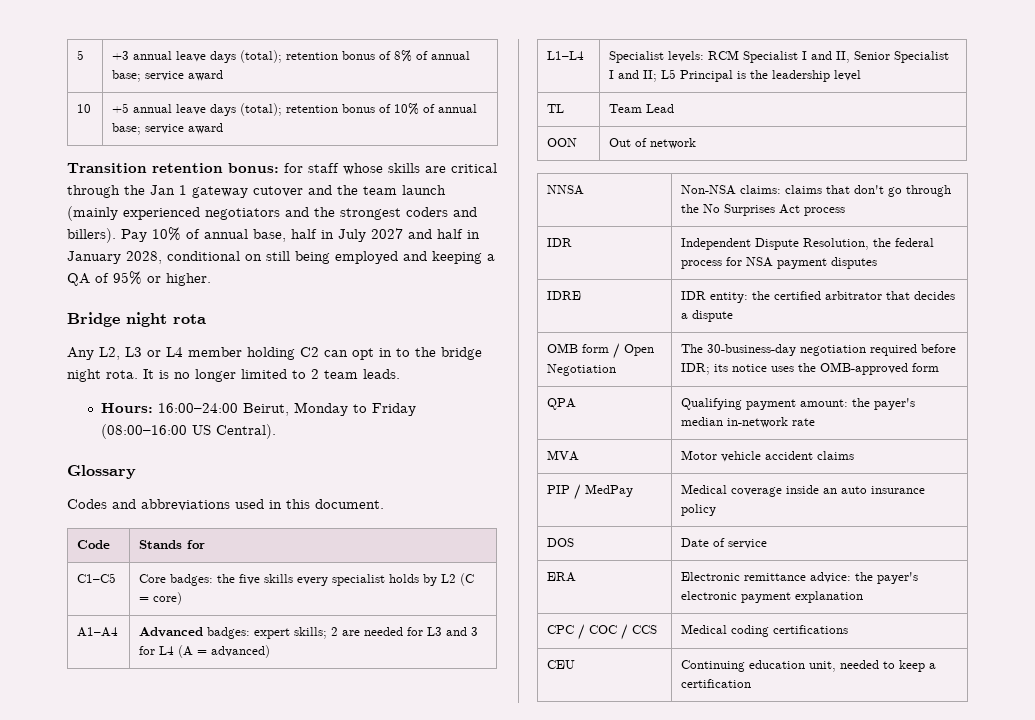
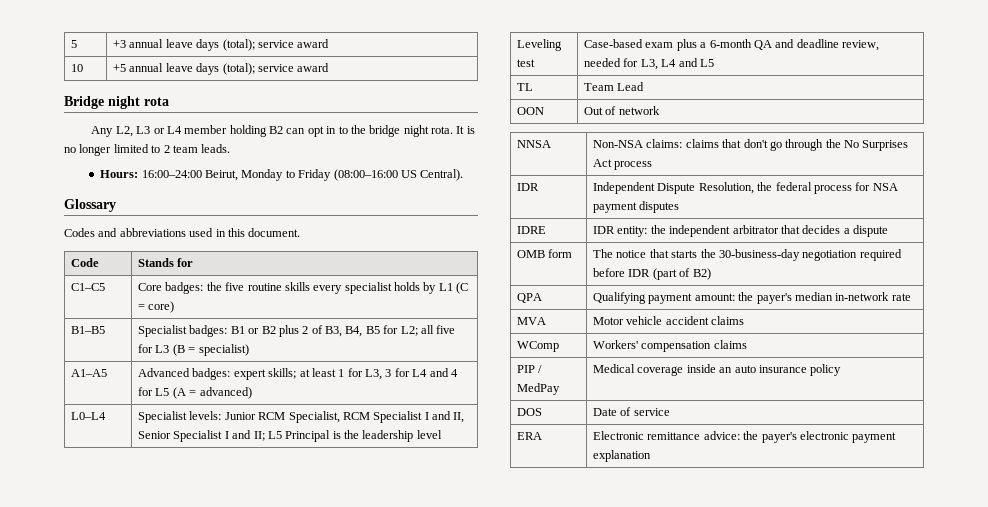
[286,50,471,62] [112,70,142,82] retention bonus of 8% of annual base; -> (255, 45) none
[286,103,478,115] [112,123,224,135] [67,163,497,175] [67,185,446,198] [67,206,477,221] [67,227,480,243] [67,251,495,264] [67,271,211,286] retention bonus of 10% of annual base; service award // Transition retention bonus: for staff whose skills are critical through the Jan 1 gateway cutover and the team launch (mainly experienced negotiators and the strongest coders and billers). Pay 10% of annual base, half in July 2027 and half in January 2028, conditional on still being employed and keeping a QA of 95% or higher. -> [257,63,330,72] service award
[300,347,319,357] C2 -> [269,126,284,134] B2
(261, 579) none -> [247,283,282,291] routine
[441,574,457,583] L2 -> [438,283,453,291] L1
[77,627,119,637] [139,627,479,639] [139,646,175,655] A1–A4 | Advanced badges: expert skills; 2 are needed for L3 and 3 for L4 -> [71,326,106,334] [138,325,456,337] [138,344,249,356] [71,369,108,377] [138,368,458,380] [138,387,170,396] B1–B5 | Specialist badges: B1 or B2 plus 2 of B3, B4, B5 for L2; all five for L3 (B = specialist) // A1–A5 | Advanced badges: expert skills; at least 1 for L3, 3 for L4 and 4 for L5
[547,51,585,60] L1–L4 -> [71,412,107,420] L0–L4
(705, 56) none -> [224,411,340,423] Junior RCM Specialist,
(862, 75) none -> [517,39,563,51] [517,59,536,67] [584,39,880,51] [584,58,714,70] // Leveling test | Case-based exam plus a 6-month QA and deadline review, needed for L3, L4 and L5
[774,291,822,300] certified -> [669,225,731,237] independent
[613,343,655,359] [547,364,617,376] [681,344,957,356] [681,362,940,375] / Open Negotiation | The 30-business-day negotiation required before IDR; its notice uses the OMB-approved form -> [593,249,902,261] [593,268,711,280] | The notice that starts the 30-business-day negotiation required before IDR (part of B2)
(855, 455) none -> [517,341,560,352] [593,340,747,352] // WComp | Workers' compensation claims
[547,624,658,640] [681,624,849,637] [547,660,576,669] [681,660,937,672] [681,679,752,688] // CPC / COC / CCS | Medical coding certifications // CEU | Continuing education unit, needed to keep a certification -> (652, 456) none

